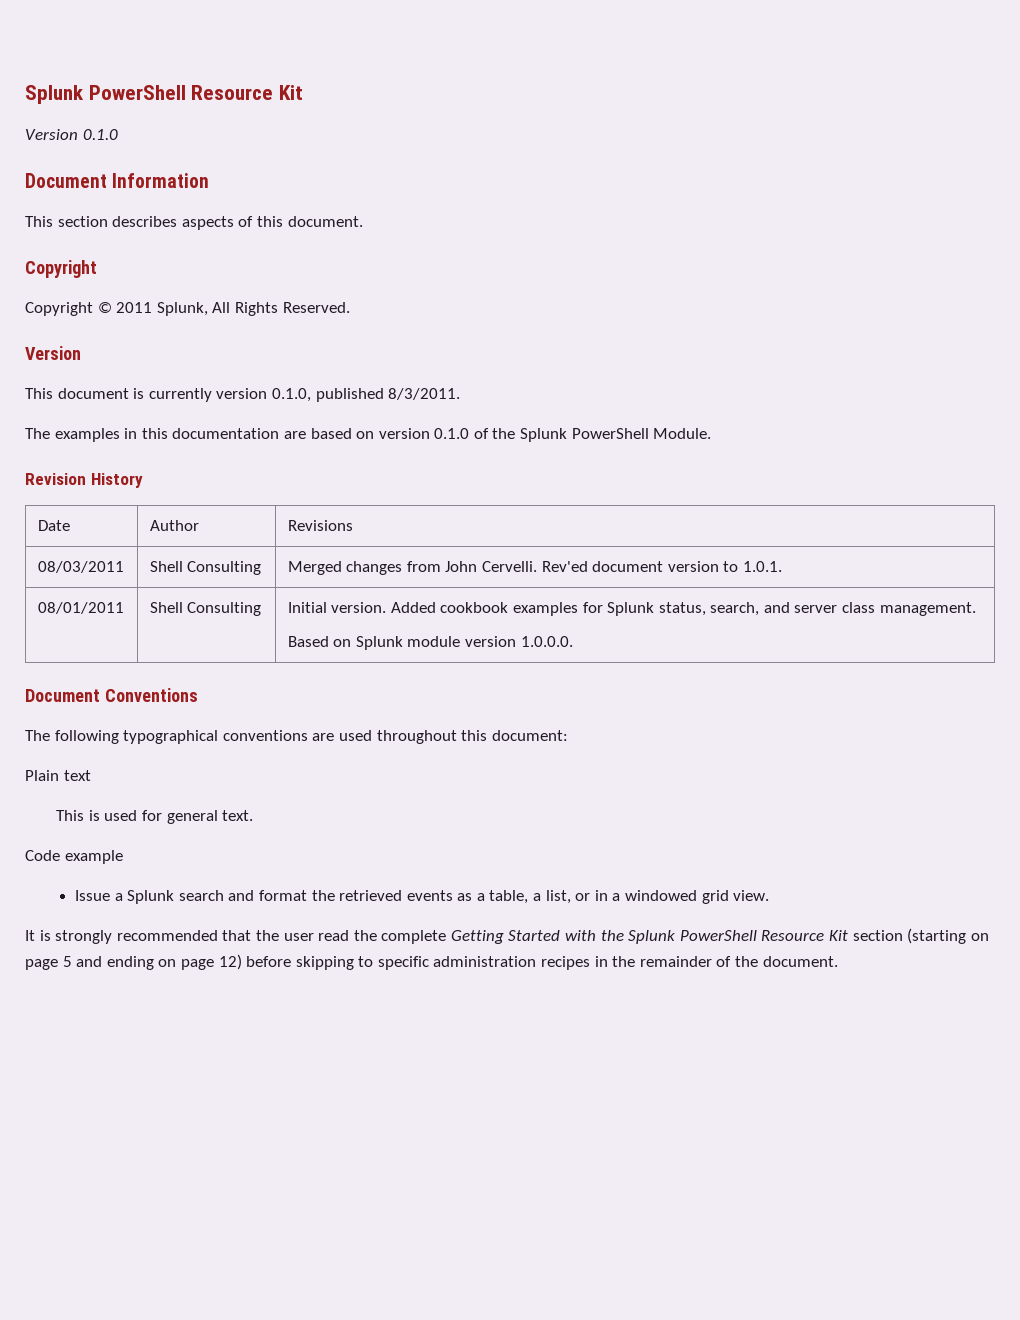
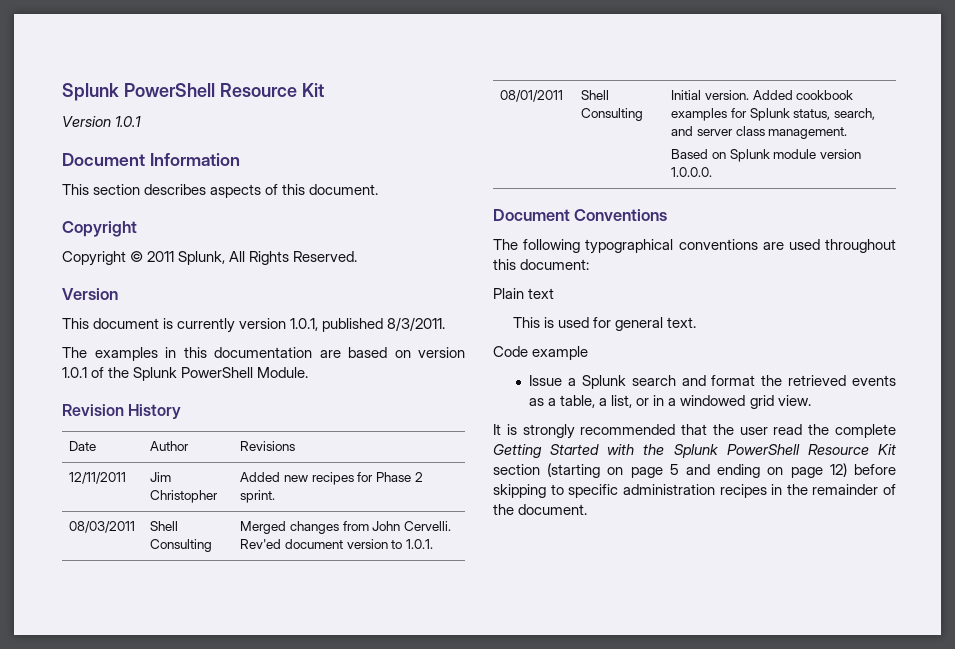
[82,129,118,140] 0.1.0 -> [115,116,142,127] 1.0.1
[271,388,311,402] 0.1.0, -> [290,318,319,331] 1.0.1,
[434,428,470,439] 0.1.0 -> [62,367,87,378] 1.0.1
(353, 525) none -> [69,472,127,484] [150,472,172,482] [150,490,219,503] [240,472,423,485] [240,490,276,503] // 12/11/2011 | Jim Christopher | Added new recipes for Phase 2 sprint.

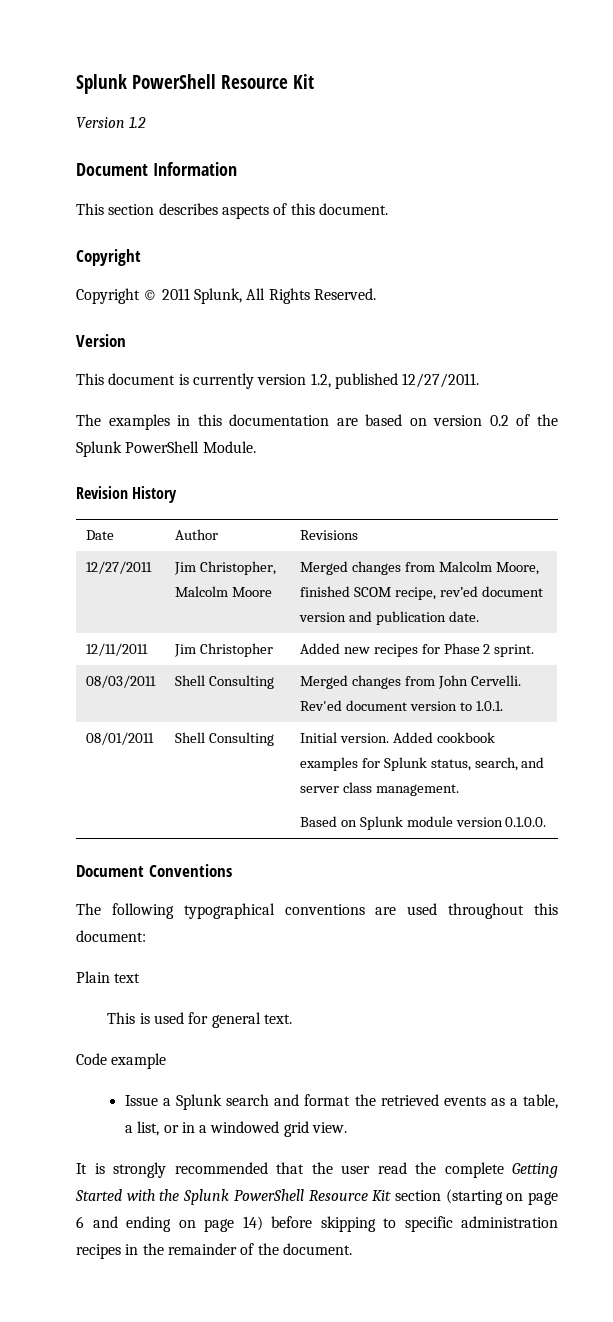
[115,116,142,127] 1.0.1 -> [129,116,147,128] 1.2
[290,317,446,332] 1.0.1, published 8/3/2011. -> [310,373,480,389] 1.2, published 12/27/2011.
[62,367,87,378] 1.0.1 -> [489,415,509,426] 0.2
(296, 446) none -> [85,561,152,574] [173,561,276,575] [174,586,272,597] [299,561,539,575] [299,586,543,600] [298,611,479,625] // 12/27/2011 | Jim Christopher, Malcolm Moore | Merged changes from Malcolm Moore, finished SCOM recipe, rev’ed document version and publication date.
[671,167,713,177] 1.0.0.0. -> [505,817,547,827] 0.1.0.0.
[669,464,679,475] 5 -> [76,1216,84,1228] 6
[829,463,847,477] 12) -> [242,1216,263,1231] 14)

